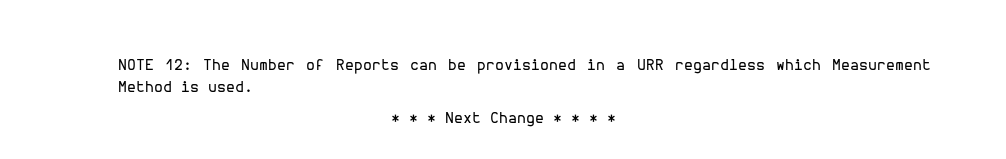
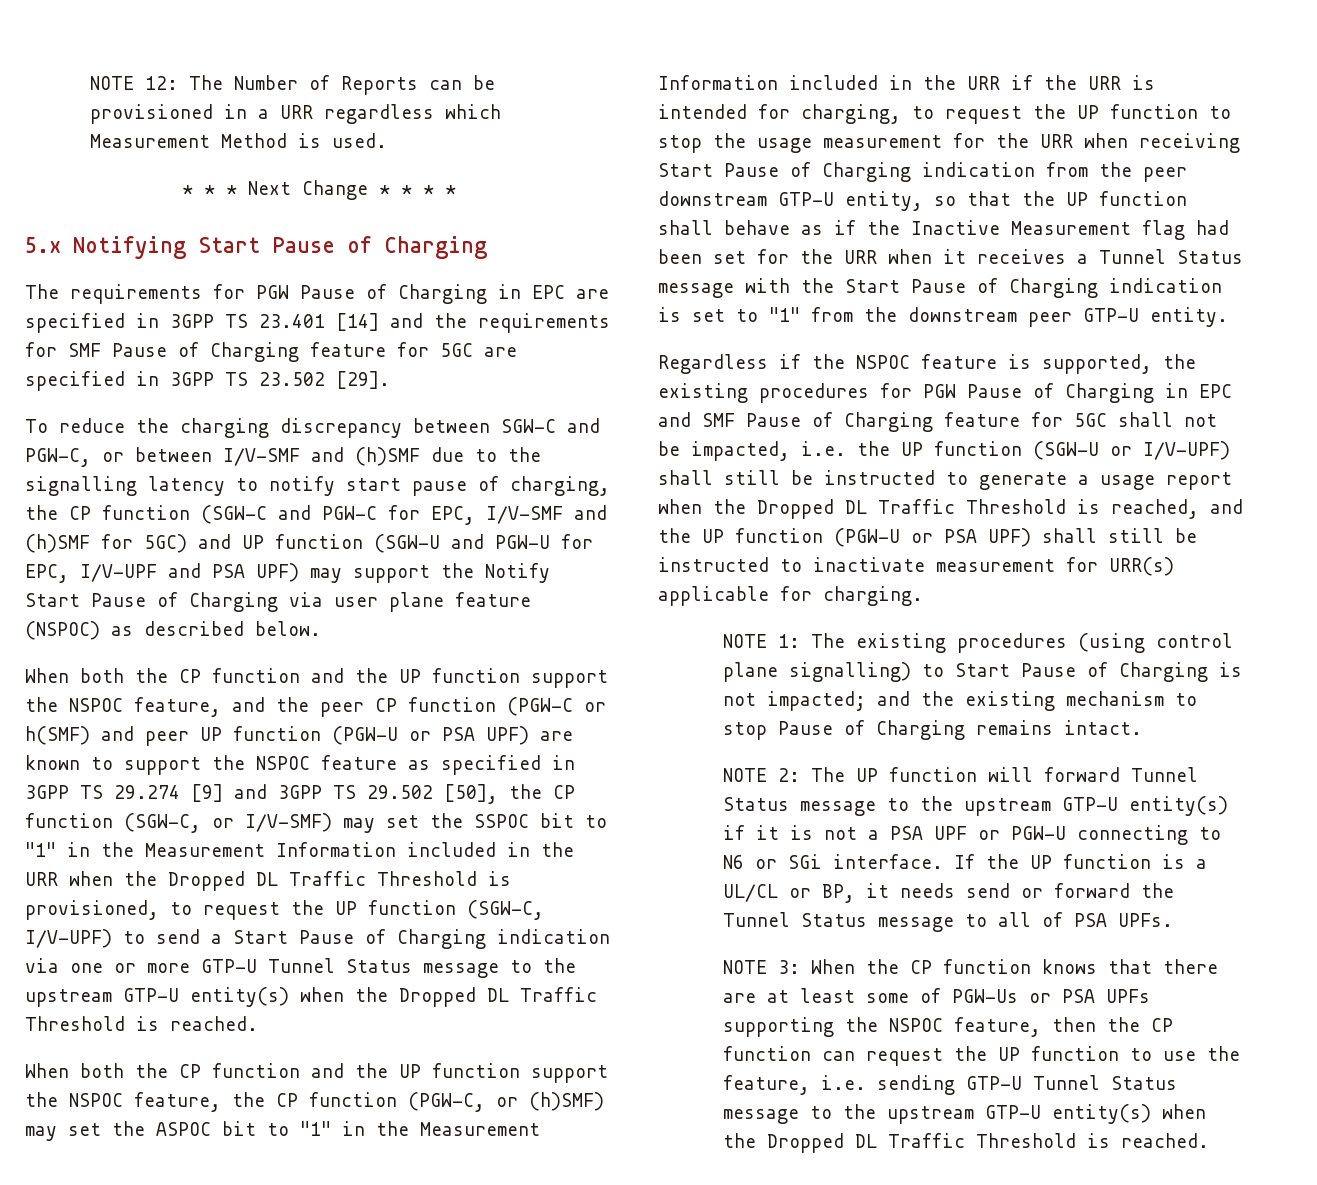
(616, 118) none -> [25,236,487,259] [25,284,609,304] [25,313,610,333] [25,342,517,362] [25,371,390,391] [25,418,600,438] [25,447,541,467] [25,476,610,496] [25,505,607,525] [25,534,593,553] [25,563,550,583] [25,592,531,612] [25,621,321,640] [25,668,608,688] [25,697,606,717] [25,726,573,746] [25,755,575,775] [25,784,575,804] [25,813,607,833] [25,842,574,857] [25,871,511,891] [25,900,544,920] [25,929,610,949] [25,958,576,978] [25,987,597,1007] [25,1016,258,1031] [25,1063,608,1083] [25,1092,604,1112] [25,1121,540,1141] [658,75,1155,90] [658,104,1231,124] [658,133,1240,153] [658,162,1187,182] [658,191,1187,211] [658,220,1229,240] [658,249,1243,264] [658,278,1222,298] [658,307,1228,327] [658,354,1196,374] [658,383,1232,403] [658,412,1217,432] [658,441,1230,461] [658,470,1232,490] [658,499,1243,519] [658,528,1197,547] [658,557,1174,576] [658,586,923,606] [723,633,1234,653] [723,662,1243,682] [723,691,1198,711] [723,720,1143,740] [723,767,1199,782] [723,796,1229,816] [723,825,1222,845] [723,854,1208,869] [723,883,1175,903] [723,912,1174,932] [723,959,1219,974] [723,988,1151,1003] [723,1017,1174,1037] [723,1046,1241,1066] [723,1075,1178,1095] [723,1104,1207,1124] [723,1133,1210,1153] // 5.x Notifying Start Pause of Charging // The requirements for PGW Pause of Charging in EPC are specified in 3GPP TS 23.401 [14] and the requirements for SMF Pause of Charging feature for 5GC are specified in 3GPP TS 23.502 [29]. // To reduce the charging discrepancy between SGW-C and PGW-C, or between I/V-SMF and (h)SMF due to the signalling latency to notify start pause of charging, the CP function (SGW-C and PGW-C for EPC, I/V-SMF and (h)SMF for 5GC) and UP function (SGW-U and PGW-U for EPC, I/V-UPF and PSA UPF) may support the Notify Start Pause of Charging via user plane feature (NSPOC) as described below. // When both the CP function and the UP function support the NSPOC feature, and the peer CP function (PGW-C or h(SMF) and peer UP function (PGW-U or PSA UPF) are known to support the NSPOC feature as specified in 3GPP TS 29.274 [9] and 3GPP TS 29.502 [50], the CP function (SGW-C, or I/V-SMF) may set the SSPOC bit to "1" in the Measurement Information included in the URR when the Dropped DL Traffic Threshold is provisioned, to request the UP function (SGW-C, I/V-UPF) to send a Start Pause of Charging indication via one or more GTP-U Tunnel Status message to the upstream GTP-U entity(s) when the Dropped DL Traffic Threshold is reached. // When both the CP function and the UP function support the NSPOC feature, the CP function (PGW-C, or (h)SMF) may set the ASPOC bit to "1" in the Measurement Information included in the URR if the URR is intended for charging, to request the UP function to stop the usage measurement for the URR when receiving Start Pause of Charging indication from the peer downstream GTP-U entity, so that the UP function shall behave as if the Inactive Measurement flag had been set for the URR when it receives a Tunnel Status message with the Start Pause of Charging indication is set to "1" from the downstream peer GTP-U entity. // Regardless if the NSPOC feature is supported, the existing procedures for PGW Pause of Charging in EPC and SMF Pause of Charging feature for 5GC shall not be impacted, i.e. the UP function (SGW-U or I/V-UPF) shall still be instructed to generate a usage report when the Dropped DL Traffic Threshold is reached, and the UP function (PGW-U or PSA UPF) shall still be instructed to inactivate measurement for URR(s) applicable for charging. // NOTE 1: The existing procedures (using control plane signalling) to Start Pause of Charging is not impacted; and the existing mechanism to stop Pause of Charging remains intact. // NOTE 2: The UP function will forward Tunnel Status message to the upstream GTP-U entity(s) if it is not a PSA UPF or PGW-U connecting to N6 or SGi interface. If the UP function is a UL/CL or BP, it needs send or forward the Tunnel Status message to all of PSA UPFs. // NOTE 3: When the CP function knows that there are at least some of PGW-Us or PSA UPFs supporting the NSPOC feature, then the CP function can request the UP function to use the feature, i.e. sending GTP-U Tunnel Status message to the upstream GTP-U entity(s) when the Dropped DL Traffic Threshold is reached.

